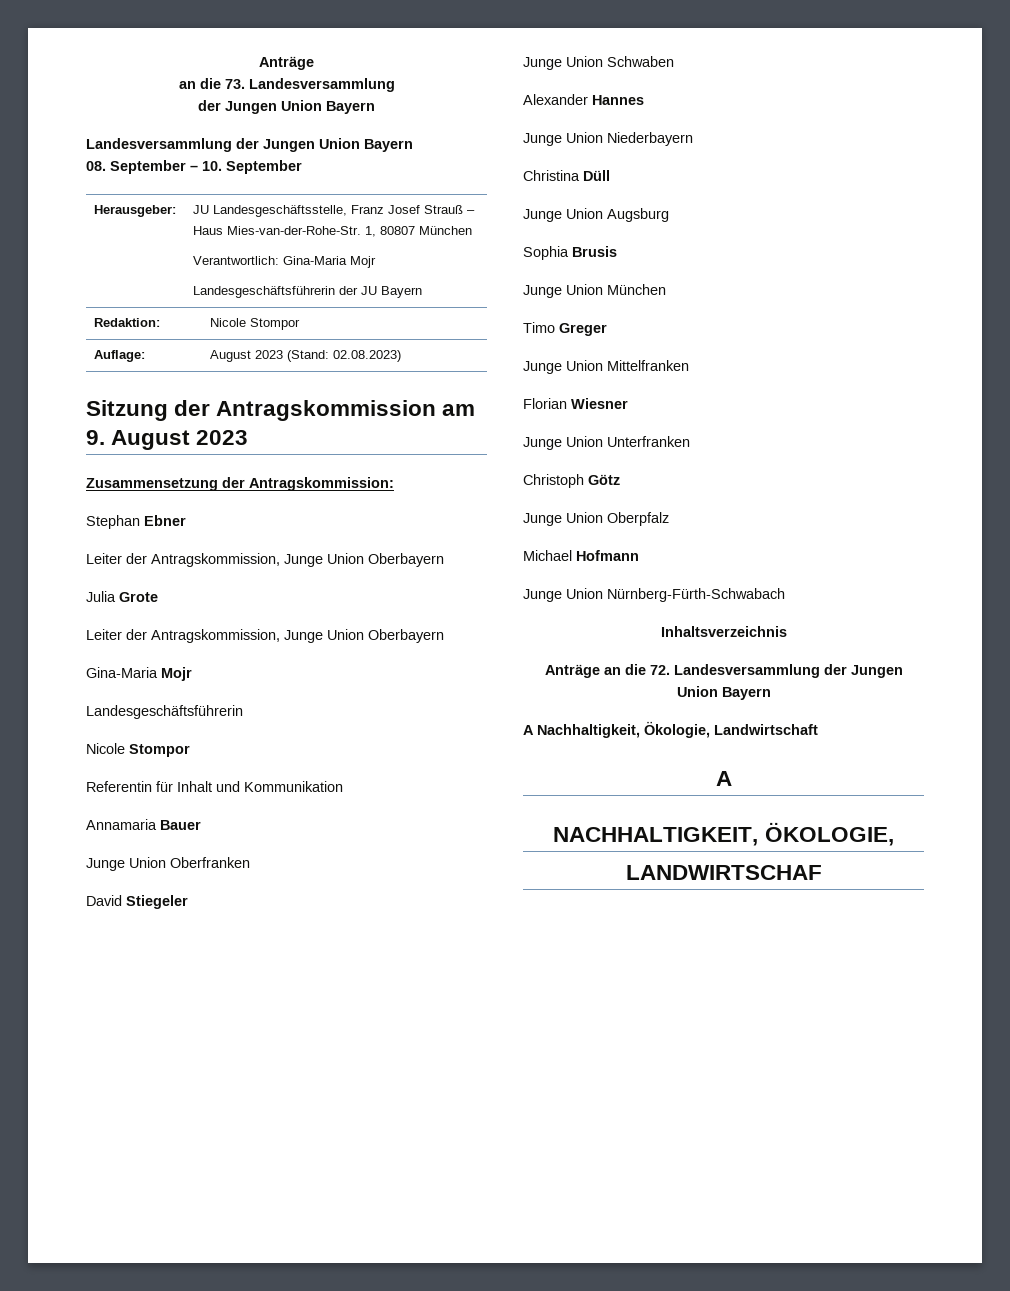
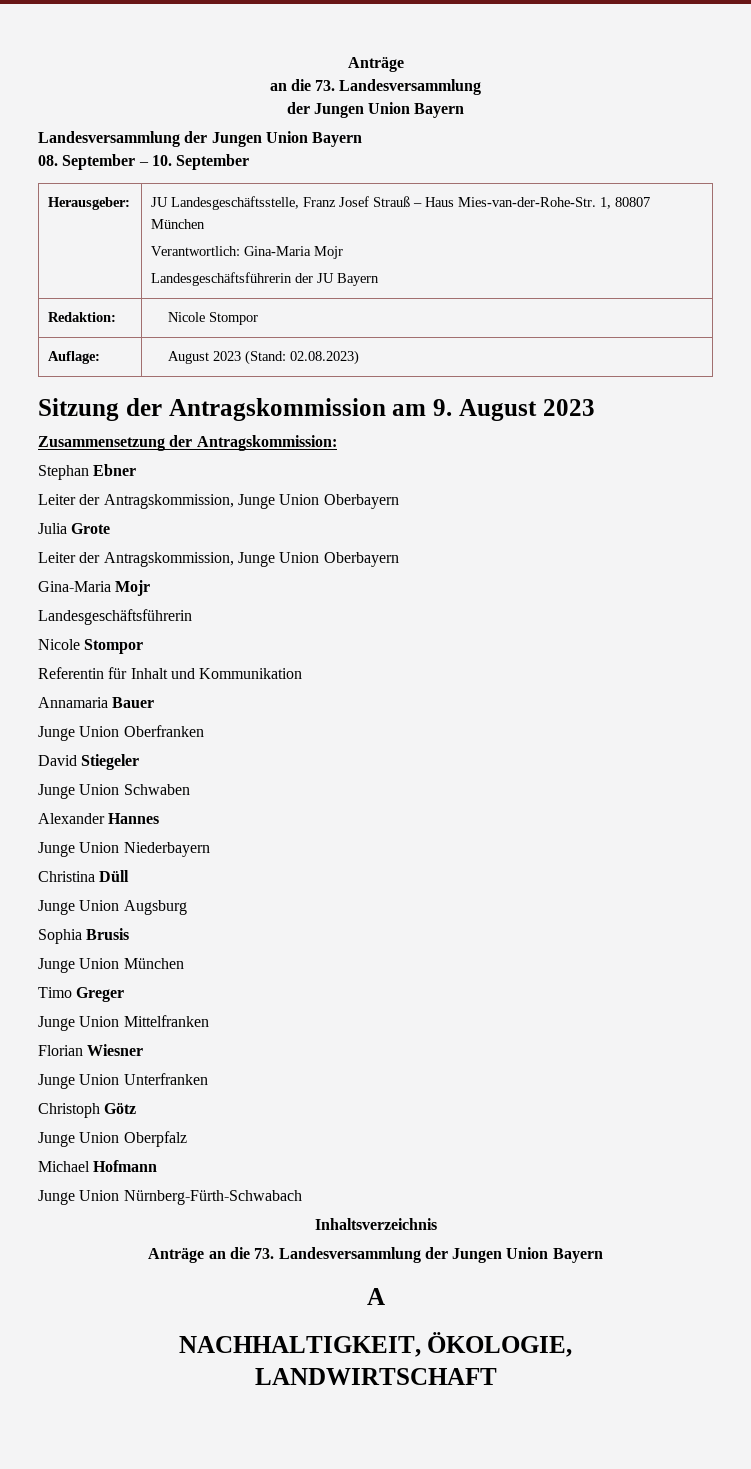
[649,664,903,678] [676,686,771,700] [523,721,818,738] 72. Landesversammlung der Jungen Union Bayern // A Nachhaltigkeit, Ökologie, Landwirtschaft -> [254,1247,603,1263] 73. Landesversammlung der Jungen Union Bayern
[625,865,822,880] LANDWIRTSCHAF -> [254,1368,497,1385] LANDWIRTSCHAFT

